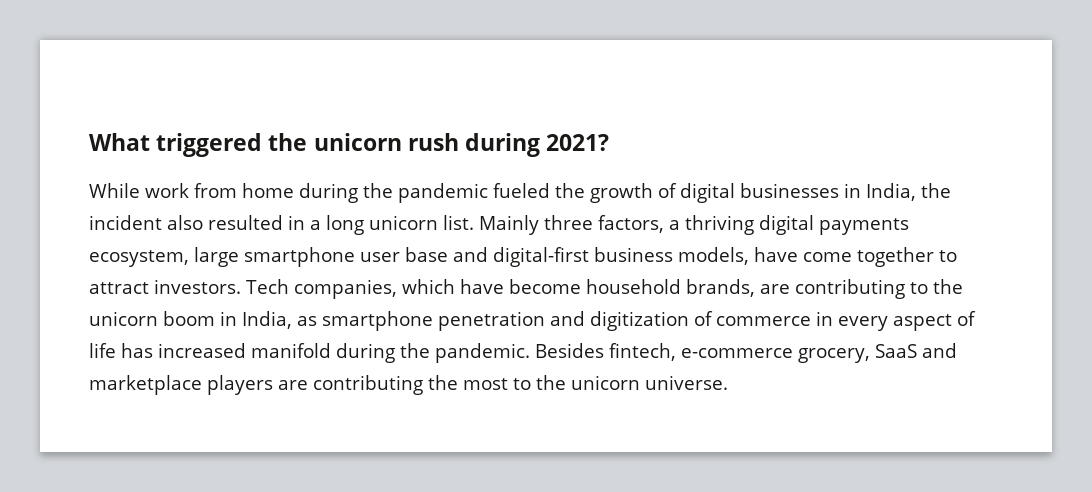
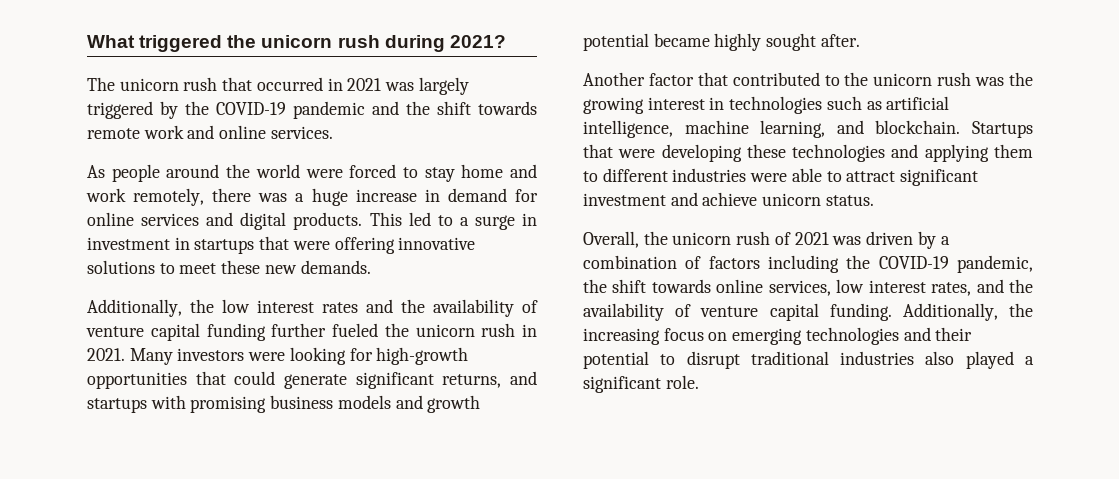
[89,183,951,203] [89,215,909,235] [89,247,957,267] [89,279,963,299] [89,311,976,331] [89,343,957,363] [89,375,728,395] While work from home during the pandemic fueled the growth of digital businesses in India, the incident also resulted in a long unicorn list. Mainly three factors, a thriving digital payments ecosystem, large smartphone user base and digital-first business models, have come together to attract investors. Tech companies, which have become household brands, are contributing to the unicorn boom in India, as smartphone penetration and digitization of commerce in every aspect of life has increased manifold during the pandemic. Besides fintech, e-commerce grocery, SaaS and marketplace players are contributing the most to the unicorn universe. -> [87,77,469,95] [87,101,537,119] [87,125,333,139] [87,164,537,182] [86,188,538,206] [87,212,538,230] [87,236,476,254] [87,260,371,274] [87,299,538,317] [86,323,537,341] [87,347,469,365] [87,371,537,389] [87,395,481,413] [583,33,860,51] [583,72,1033,86] [583,96,950,114] [583,120,1033,138] [583,144,1033,162] [583,168,979,186] [583,192,874,206] [583,231,950,249] [583,255,1033,273] [583,279,1033,296] [583,303,1033,321] [583,327,973,345] [583,351,1034,369] [583,375,699,393] The unicorn rush that occurred in 2021 was largely triggered by the COVID-19 pandemic and the shift towards remote work and online services. // As people around the world were forced to stay home and work remotely, there was a huge increase in demand for online services and digital products. This led to a surge in investment in startups that were offering innovative solutions to meet these new demands. // Additionally, the low interest rates and the availability of venture capital funding further fueled the unicorn rush in 2021. Many investors were looking for high-growth opportunities that could generate significant returns, and startups with promising business models and growth potential became highly sought after. // Another factor that contributed to the unicorn rush was the growing interest in technologies such as artificial intelligence, machine learning, and blockchain. Startups that were developing these technologies and applying them to different industries were able to attract significant investment and achieve unicorn status. // Overall, the unicorn rush of 2021 was driven by a combination of factors including the COVID-19 pandemic, the shift towards online services, low interest rates, and the availability of venture capital funding. Additionally, the increasing focus on emerging technologies and their potential to disrupt traditional industries also played a significant role.

